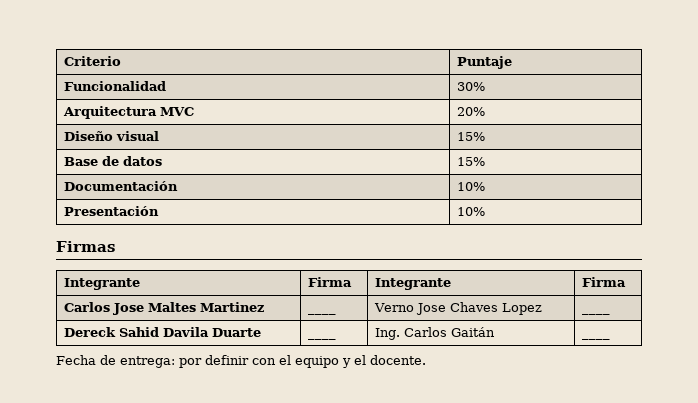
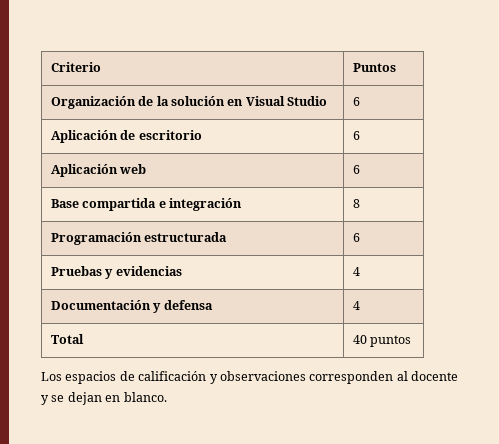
[456,56,512,69] [63,81,166,91] [456,82,485,91] [62,106,194,119] [456,107,485,116] [63,131,159,141] [456,132,485,141] [63,156,162,166] [456,157,485,166] [63,181,178,191] [456,182,485,191] [63,206,159,216] [456,207,485,216] [56,241,115,252] [63,278,140,290] [307,277,352,287] [374,278,451,290] [581,277,626,287] [63,302,264,315] [307,312,336,315] [373,302,542,315] [581,312,610,315] [63,327,261,337] [307,337,336,340] [374,327,495,340] [581,337,610,340] [56,355,426,368] Puntaje // Funcionalidad | 30% // Arquitectura MVC | 20% // Diseño visual | 15% // Base de datos | 15% // Documentación | 10% // Presentación | 10% // Firmas // Integrante | Firma | Integrante | Firma // Carlos Jose Maltes Martinez | ____ | Verno Jose Chaves Lopez | ____ // Dereck Sahid Davila Duarte | ____ | Ing. Carlos Gaitán | ____ // Fecha de entrega: por definir con el equipo y el docente. -> [352,63,396,72] [50,96,328,109] [352,97,360,106] [50,130,202,143] [352,131,360,140] [50,164,147,177] [352,165,360,174] [50,198,242,211] [352,199,360,208] [50,232,228,245] [352,233,360,242] [50,266,182,279] [352,267,360,276] [50,300,213,313] [352,301,360,310] [50,334,84,344] [352,335,412,347] [41,371,458,384] [41,392,167,405] Puntos // Organización de la solución en Visual Studio | 6 // Aplicación de escritorio | 6 // Aplicación web | 6 // Base compartida e integración | 8 // Programación estructurada | 6 // Pruebas y evidencias | 4 // Documentación y defensa | 4 // Total | 40 puntos // Los espacios de calificación y observaciones corresponden al docente y se dejan en blanco.

